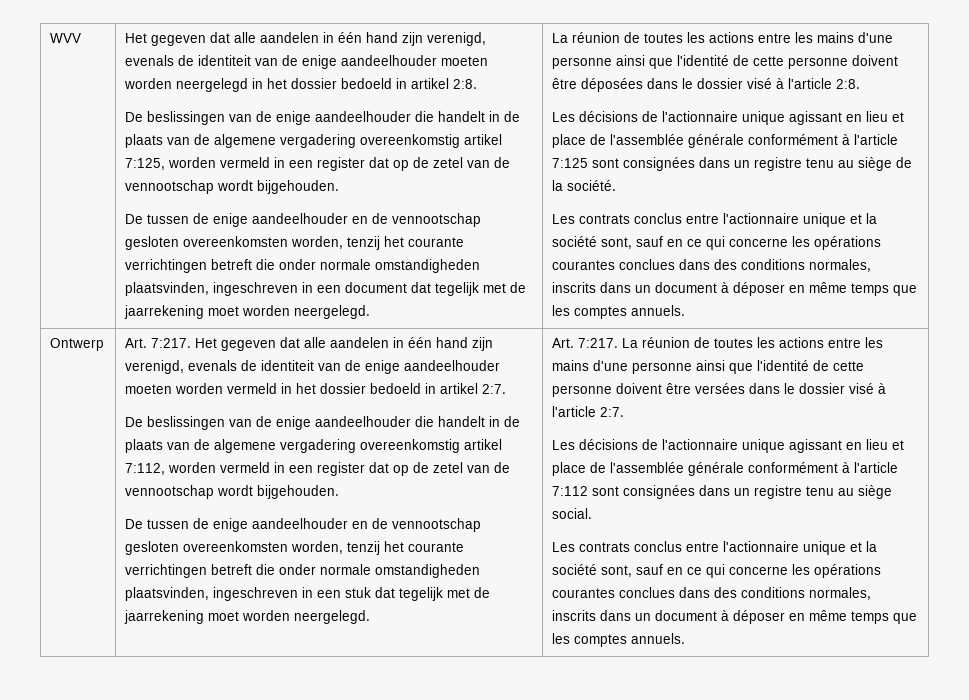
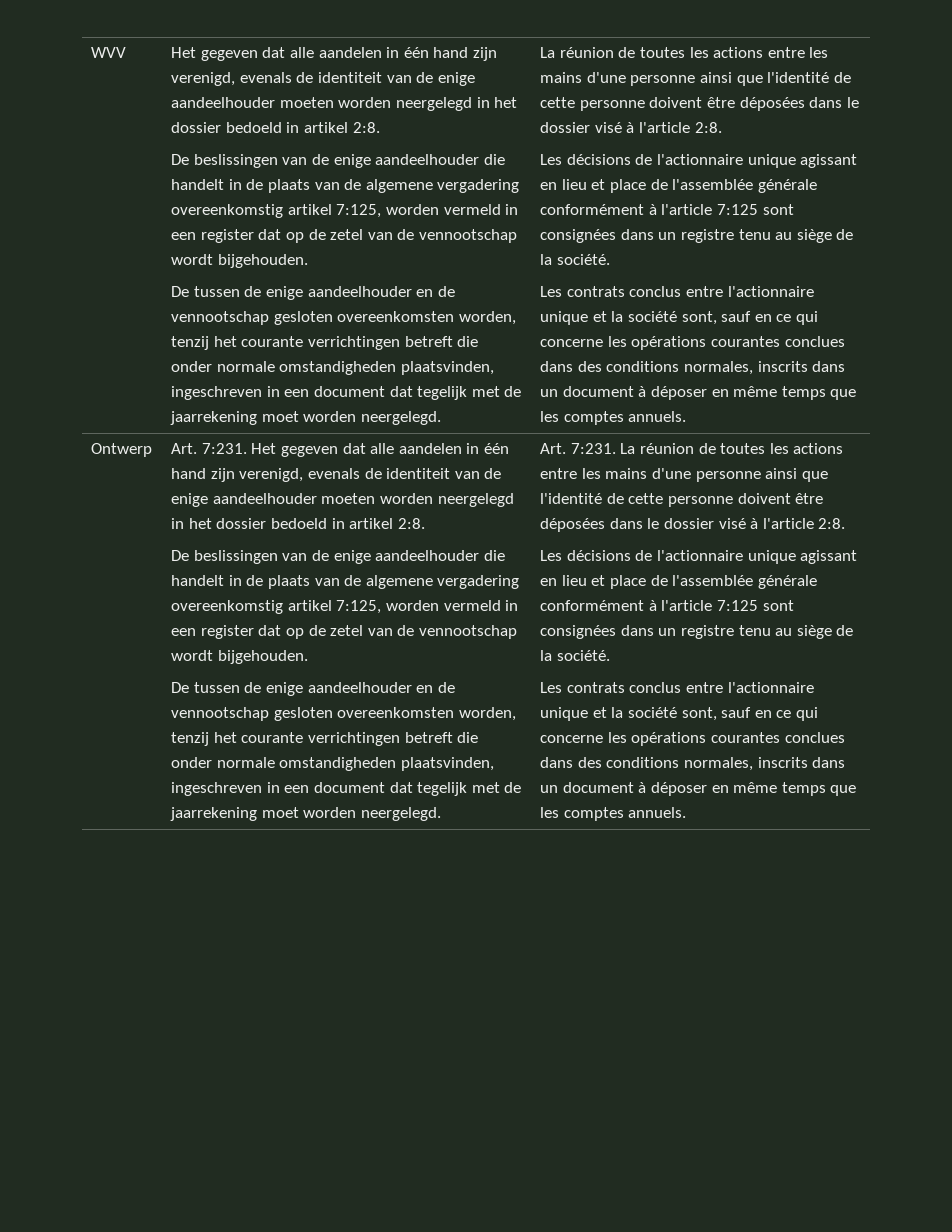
[151,338,192,348] 7:217. -> [201,443,247,454] 7:231.
[227,383,507,394] vermeld in het dossier bedoeld in artikel 2:7. -> [437,493,514,507] [171,518,425,529] neergelegd in het dossier bedoeld in artikel 2:8.
[125,463,166,475] 7:112, -> [336,600,382,614] 7:125,
[345,587,372,598] stuk -> [314,782,386,793] document
[578,338,619,348] 7:217. -> [570,443,616,454] 7:231.
[695,383,887,394] [552,406,625,417] versées dans le dossier visé à l'article 2:7. -> [540,518,846,532] déposées dans le dossier visé à l'article 2:8.
[552,485,893,499] [552,508,593,519] 7:112 sont consignées dans un registre tenu au siège social. -> [717,600,794,611] [540,625,854,639] [540,650,610,661] 7:125 sont consignées dans un registre tenu au siège de la société.

